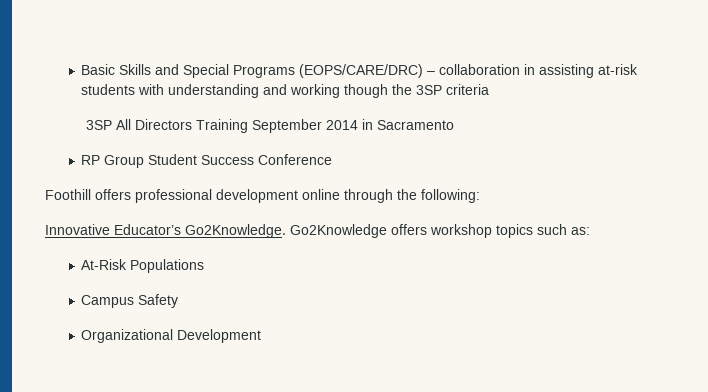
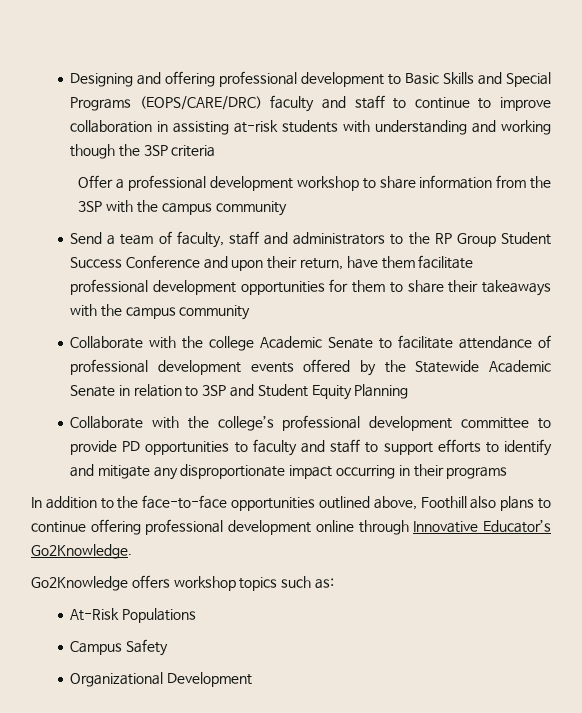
(81, 69) none -> [70,71,402,87] Designing and offering professional development to
[427,71,436,75] – -> [270,95,551,112] faculty and staff to continue to improve
[86,119,455,133] 3SP All Directors Training September 2014 in Sacramento // -> [78,175,552,191] [78,200,287,216] [70,231,430,248] Offer a professional development workshop to share information from the 3SP with the campus community // Send a team of faculty, staff and administrators to the
[45,189,131,200] // Foothill offers -> [203,255,474,271] [70,279,551,296] [70,304,251,320] [70,335,551,351] [70,359,551,376] [70,384,409,400] [70,415,551,431] [70,439,552,456] [70,464,508,480] [31,495,551,511] [31,519,141,535] and upon their return, have them facilitate professional development opportunities for them to share their takeaways with the campus community // Collaborate with the college Academic Senate to facilitate attendance of professional development events offered by the Statewide Academic Senate in relation to 3SP and Student Equity Planning // Collaborate with the college’s professional development committee to provide PD opportunities to faculty and staff to support efforts to identify and mitigate any disproportionate impact occurring in their programs // In addition to the face-to-face opportunities outlined above, Foothill also plans to continue offering
[397,189,480,203] the following: // -> (409, 527) none
(286, 231) none -> (132, 551) //

